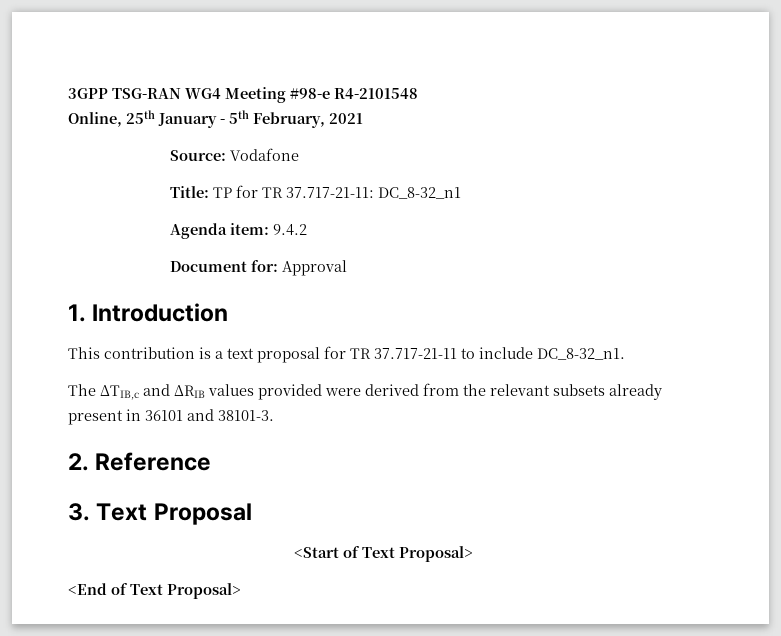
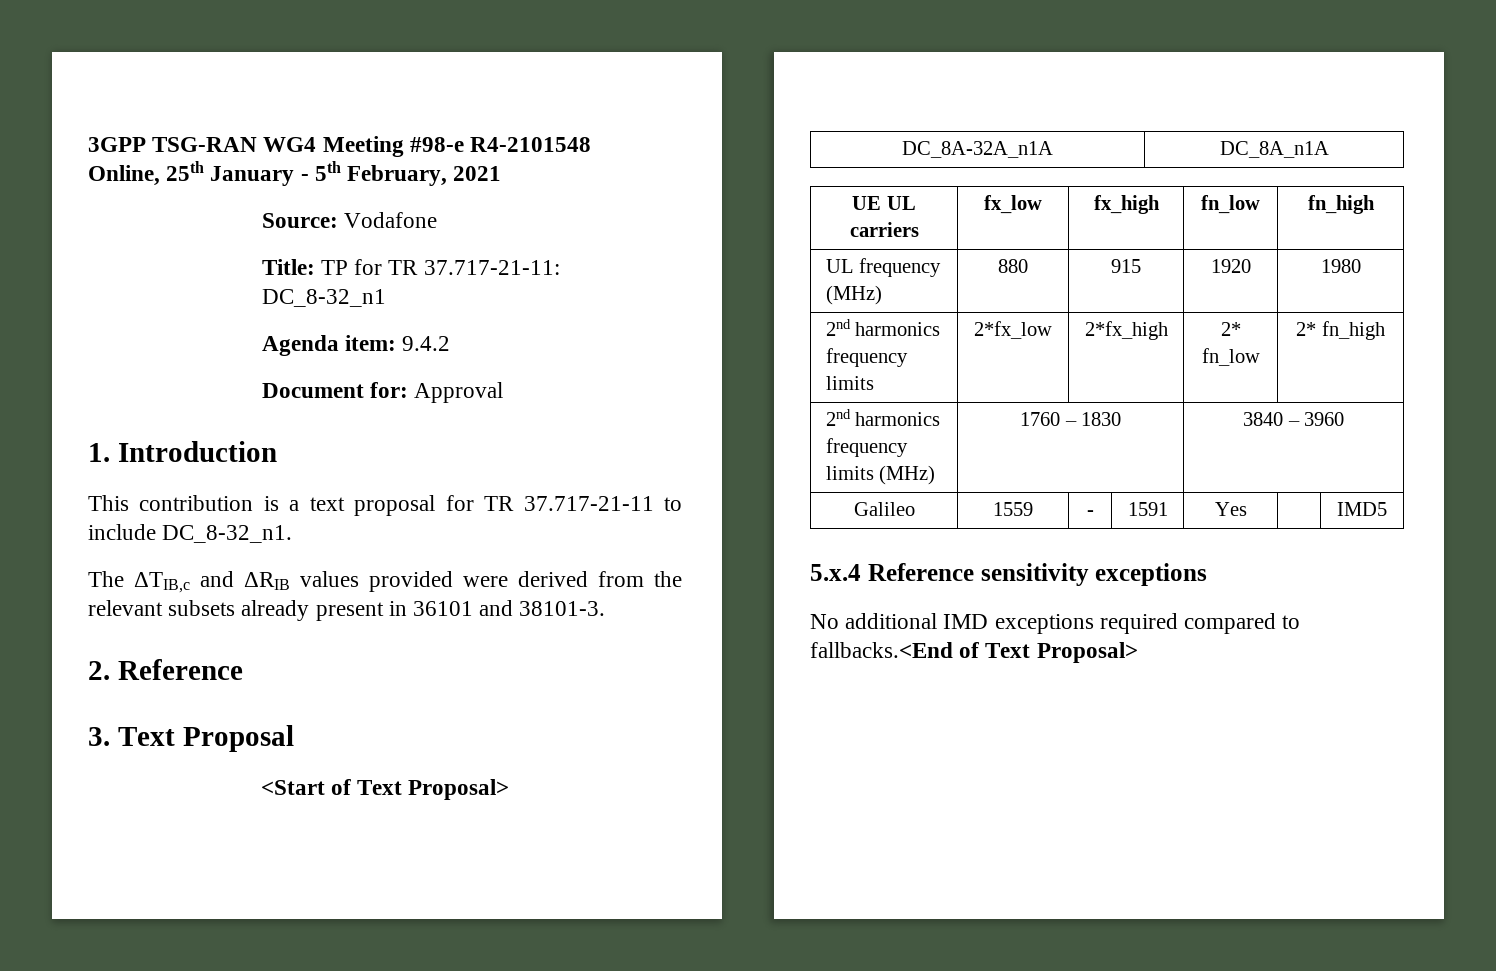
[68,583,107,595] // <End -> [902,141,1053,158] [1219,141,1329,158] [852,196,916,210] [849,222,919,237] [984,195,1042,214] [1093,195,1160,214] [1201,195,1260,214] [1307,195,1375,214] [825,258,942,277] [825,285,882,305] [998,259,1028,273] [1111,259,1141,273] [1210,259,1251,273] [1320,259,1361,273] [825,319,941,336] [825,348,908,367] [825,376,874,390] [974,321,1052,339] [1084,321,1168,340] [1220,322,1241,336] [1201,348,1260,366] [1296,321,1385,340] [825,409,941,426] [825,438,908,457] [825,465,936,485] [1019,412,1122,426] [1242,412,1345,426] [853,502,915,516] [993,502,1033,516] [1086,510,1094,516] [1127,502,1168,516] [1214,502,1247,516] [1337,502,1387,516] [810,563,1208,586] [810,613,1301,634] [810,642,953,658] // DC_8A-32A_n1A | DC_8A_n1A // UE UL carriers | fx_low | fx_high | fn_low | fn_high // UL frequency (MHz) | 880 | 915 | 1920 | 1980 // 2nd harmonics frequency limits | 2*fx_low | 2*fx_high | 2* fn_low | 2* fn_high // 2nd harmonics frequency limits (MHz) | 1760 – 1830 | 3840 – 3960 // Galileo | 1559 | - | 1591 | Yes | | IMD5 // 5.x.4 Reference sensitivity exceptions // No additional IMD exceptions required compared to fallbacks.<End

